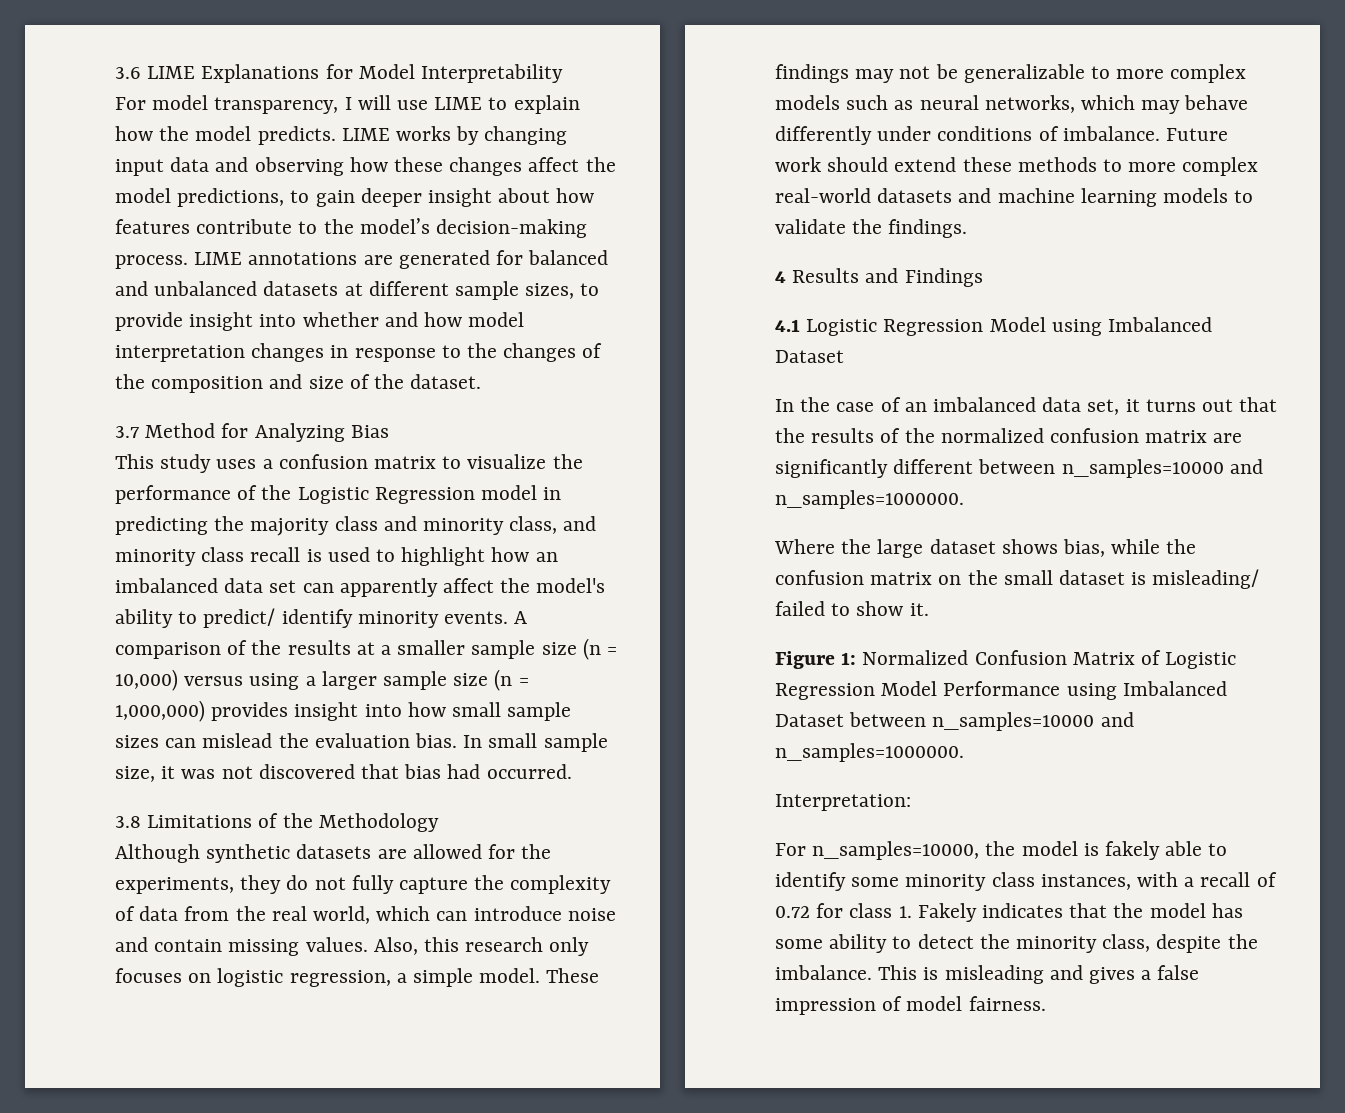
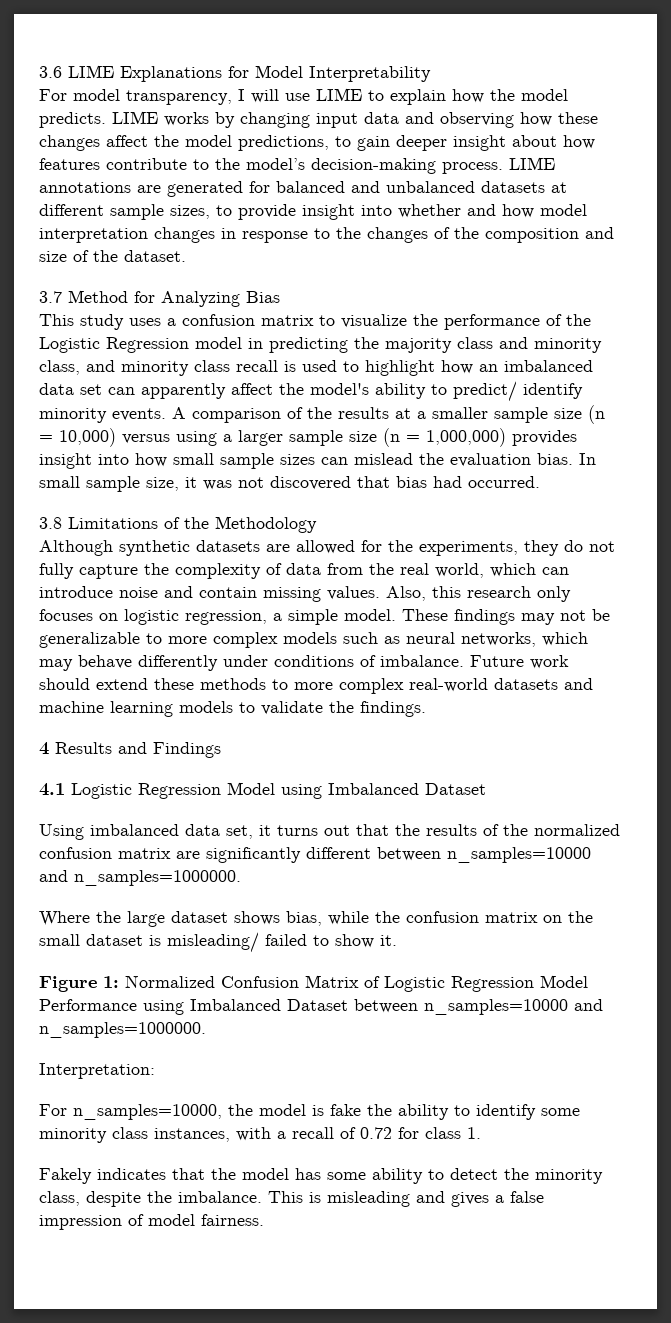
[775,397,927,412] In the case of an -> [39,824,84,840] Using
[1105,841,1203,860] fakely able -> [330,1104,449,1120] fake the ability
(912, 912) none -> (481, 1133) //

